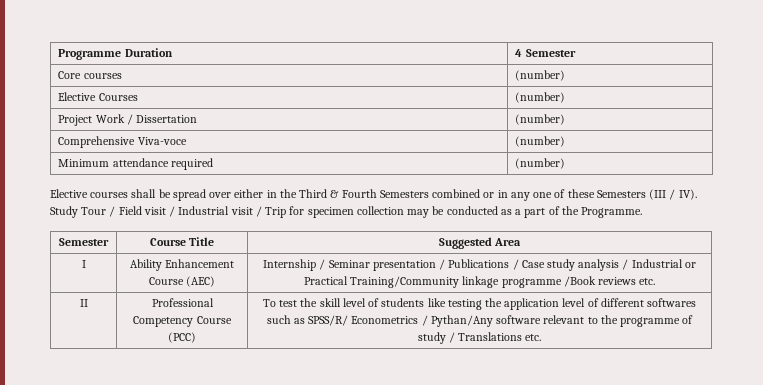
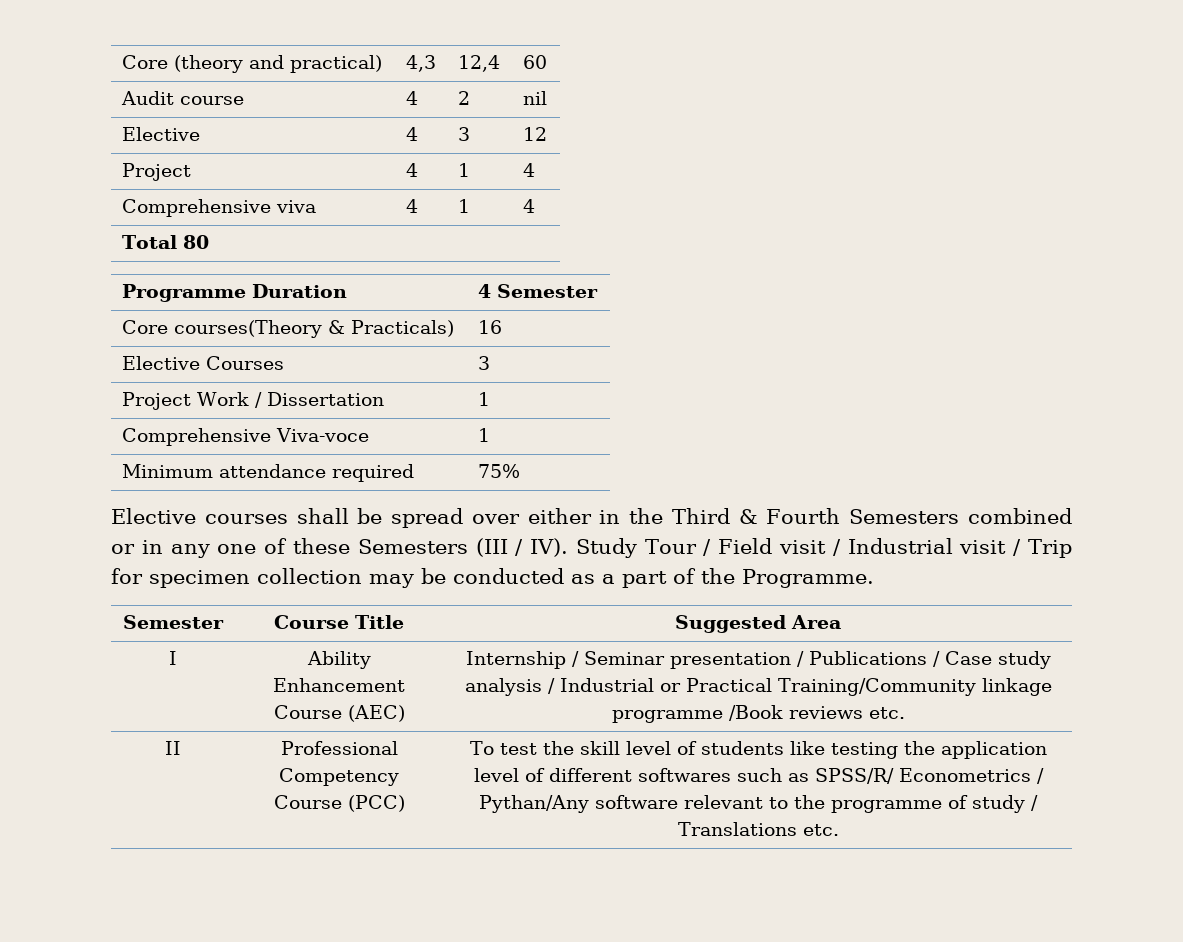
(58, 54) none -> [121,55,382,73] [405,55,436,72] [457,55,500,72] [522,55,547,69] [120,91,244,105] [405,91,418,105] [457,91,470,105] [522,91,547,105] [121,127,200,141] [405,127,418,141] [457,127,470,141] [522,127,547,141] [121,163,191,181] [405,163,418,177] [457,163,470,177] [522,163,535,177] [121,199,316,217] [405,199,418,213] [457,199,470,213] [522,199,535,213] [121,235,209,249] Core (theory and practical) | 4,3 | 12,4 | 60 // Audit course | 4 | 2 | nil // Elective | 4 | 3 | 12 // Project | 4 | 1 | 4 // Comprehensive viva | 4 | 1 | 4 // Total 80 //
[83,73,122,79] [515,70,566,81] courses | (number) -> [173,320,454,338] [477,320,502,334] courses(Theory & Practicals) | 16
[515,92,566,103] (number) -> [477,356,490,370] 3
[515,114,566,125] (number) -> [477,392,490,406] 1
[515,136,566,147] (number) -> [477,428,490,442] 1
[515,158,566,169] (number) -> [477,464,520,478] 75%

